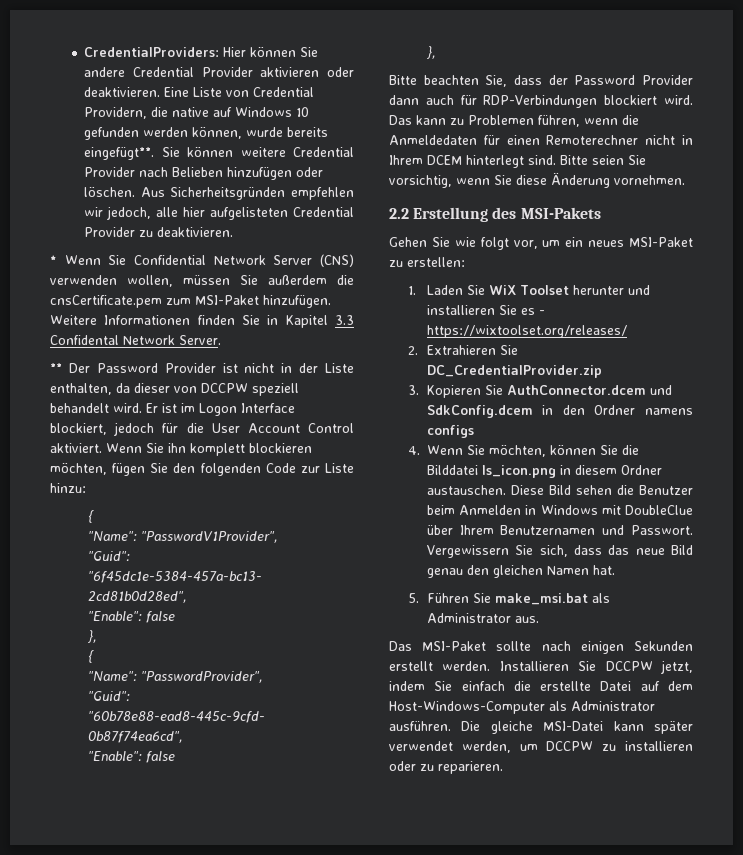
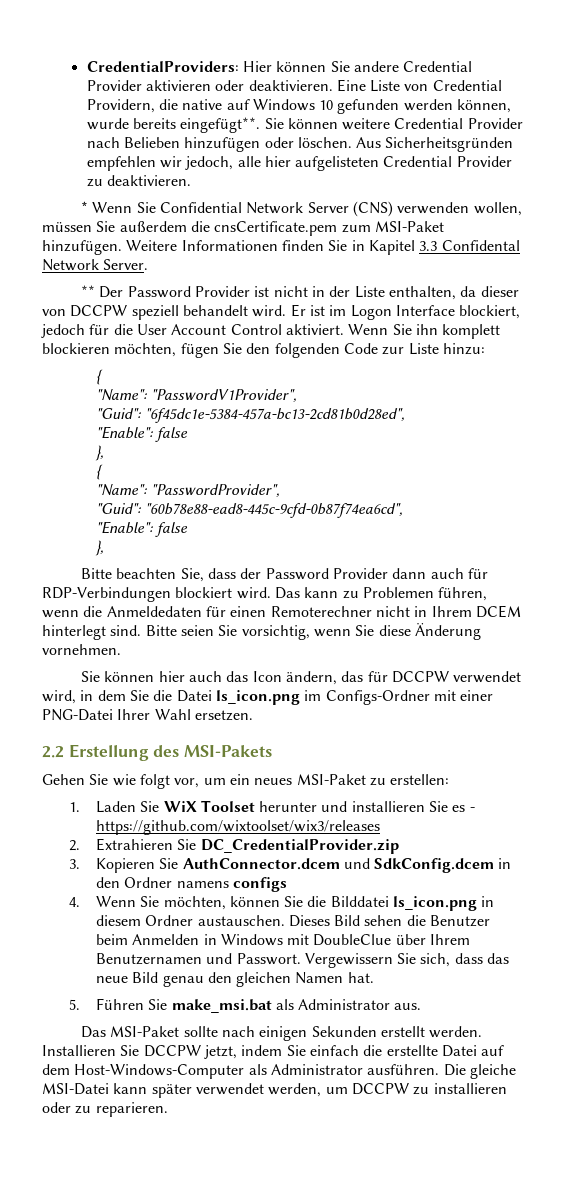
(685, 180) none -> [81,671,522,685] [42,690,494,705] [42,709,253,721] // Sie können hier auch das Icon ändern, das für DCCPW verwendet wird, in dem Sie die Datei ls_icon.png im Configs-Ordner mit einer PNG-Datei Ihrer Wahl ersetzen.
[426,325,627,338] https://wixtoolset.org/releases/ -> [95,820,380,835] https://github.com/wixtoolset/wix3/releases
[510,485,544,495] Diese -> [288,915,330,927] Dieses

